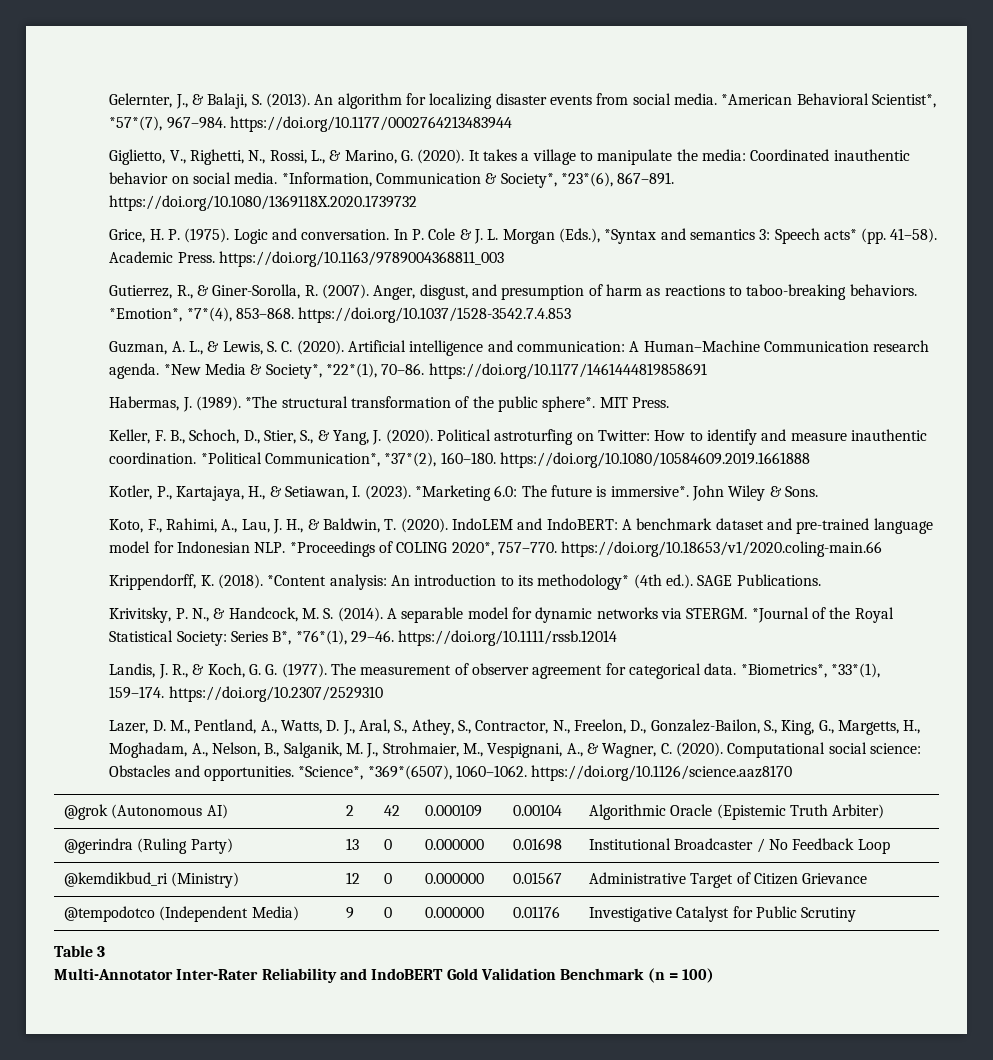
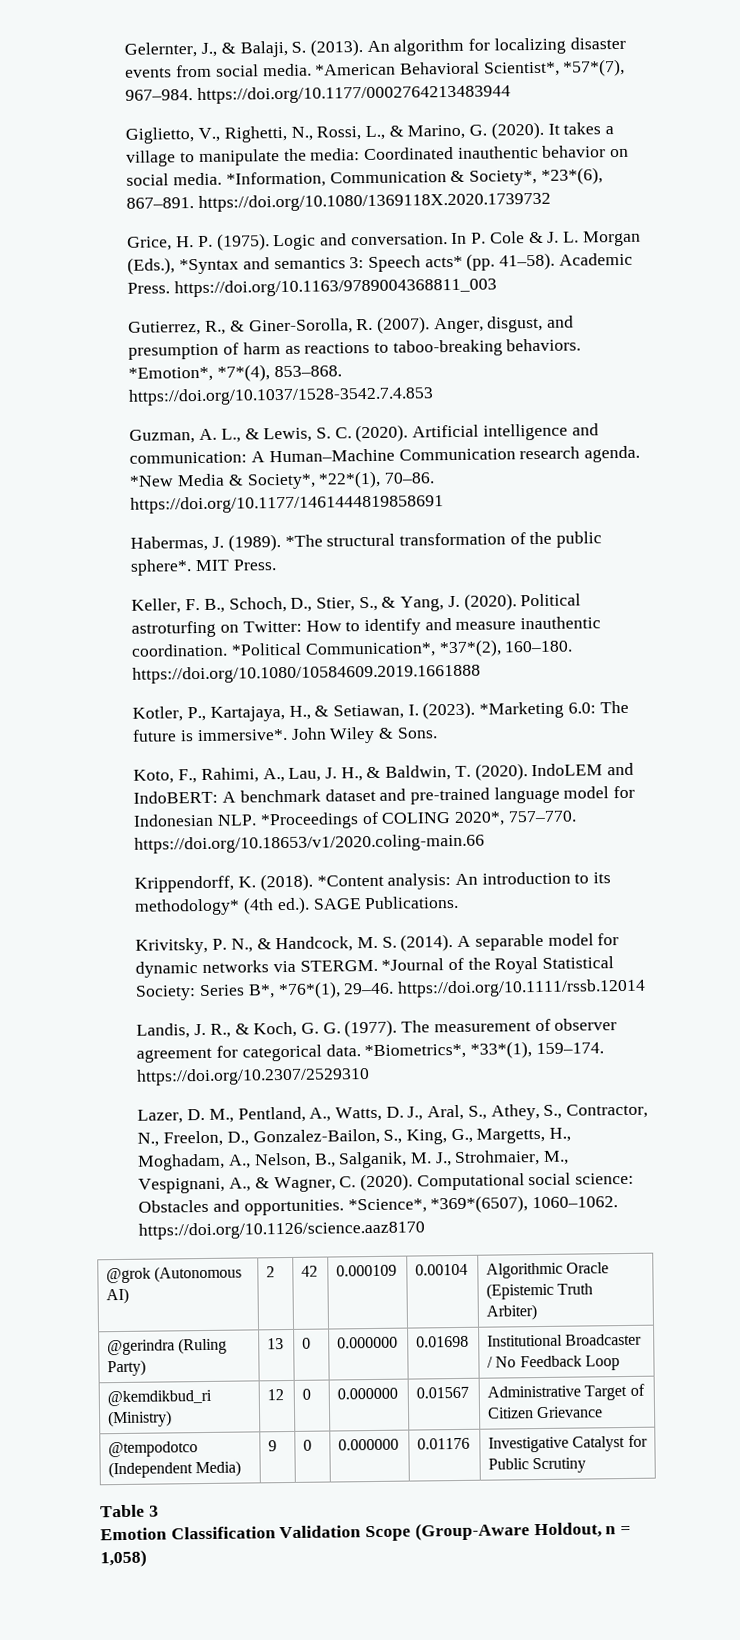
[54,968,715,983] Multi-Annotator Inter-Rater Reliability and IndoBERT Gold Validation Benchmark (n = 100) -> [100,1522,632,1542] [100,1549,147,1568] Emotion Classification Validation Scope (Group-Aware Holdout, n = 1,058)

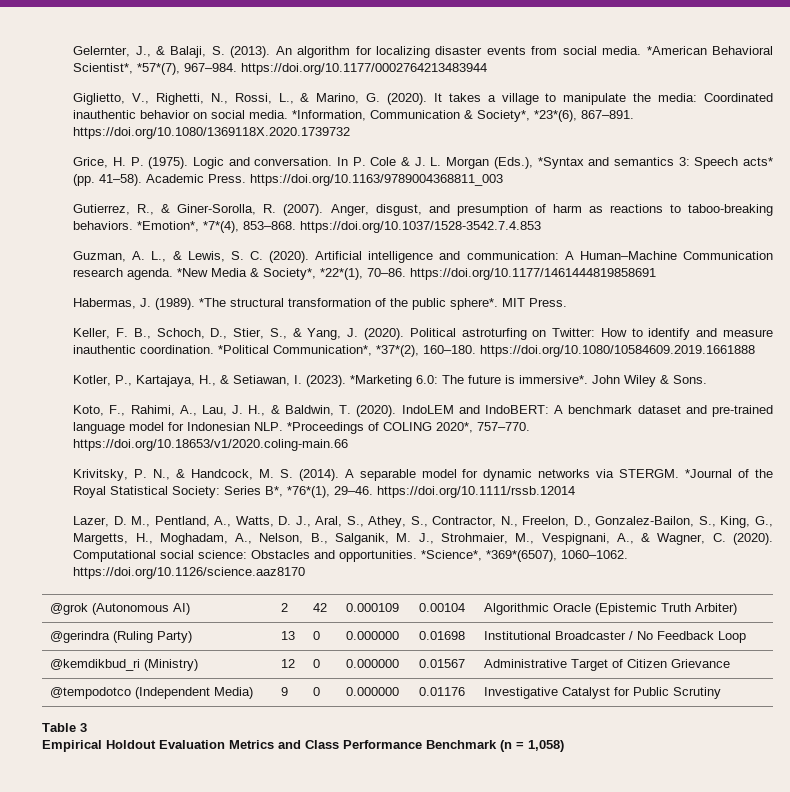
[134,871,612,893] [134,895,460,916] // Krippendorff, K. (2018). *Content analysis: An introduction to its methodology* (4th ed.). SAGE Publications. -> (349, 445) none
[136,1018,618,1039] [136,1041,604,1063] [136,1067,371,1086] // Landis, J. R., & Koch, G. G. (1977). The measurement of observer agreement for categorical data. *Biometrics*, *33*(1), 159–174. https://doi.org/10.2307/2529310 -> (576, 492) none
[100,1522,617,1542] Emotion Classification Validation Scope (Group-Aware Holdout, n -> [42,740,512,752] Empirical Holdout Evaluation Metrics and Class Performance Benchmark (n

